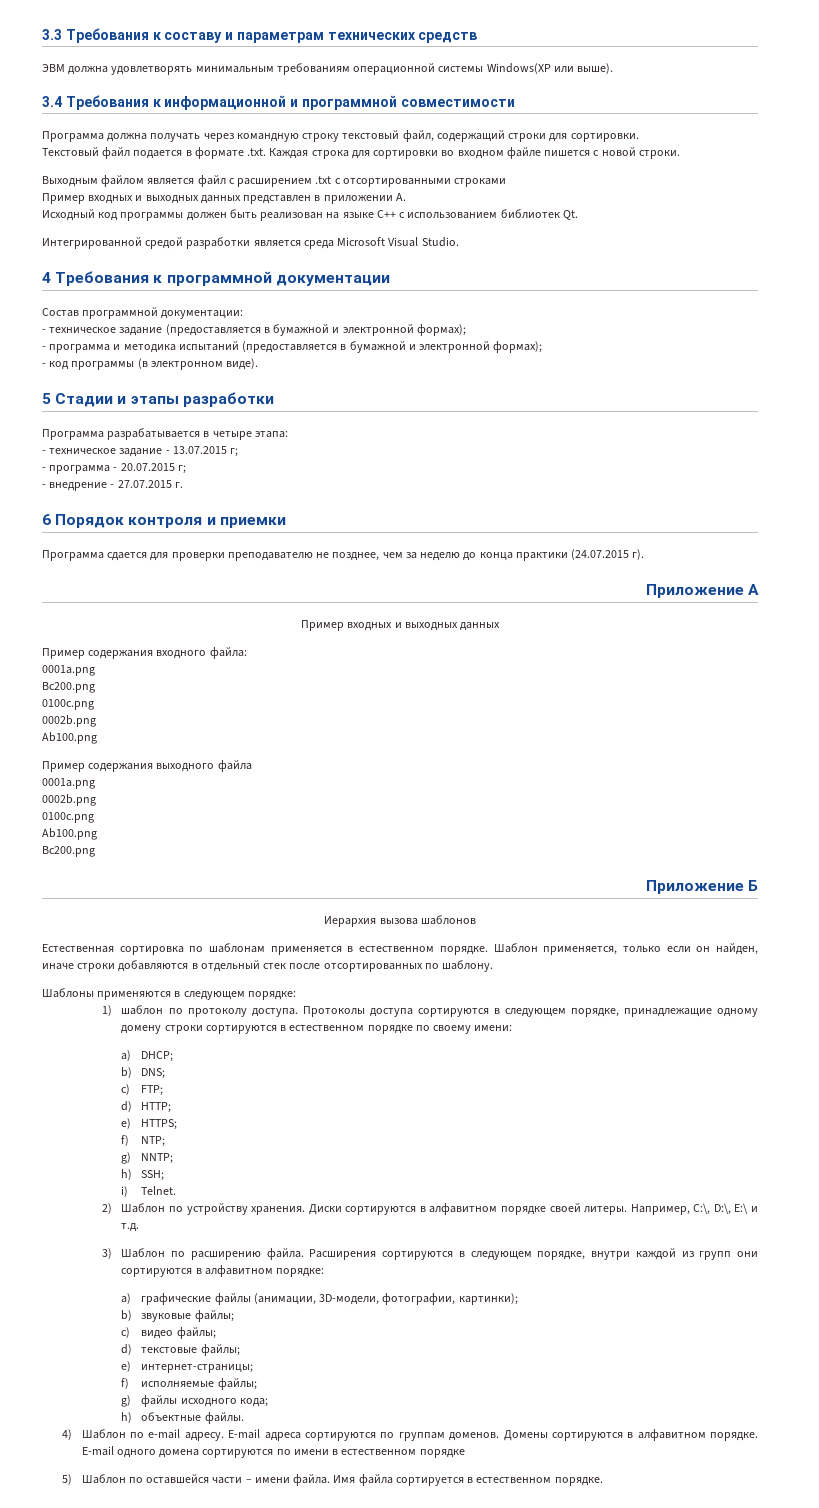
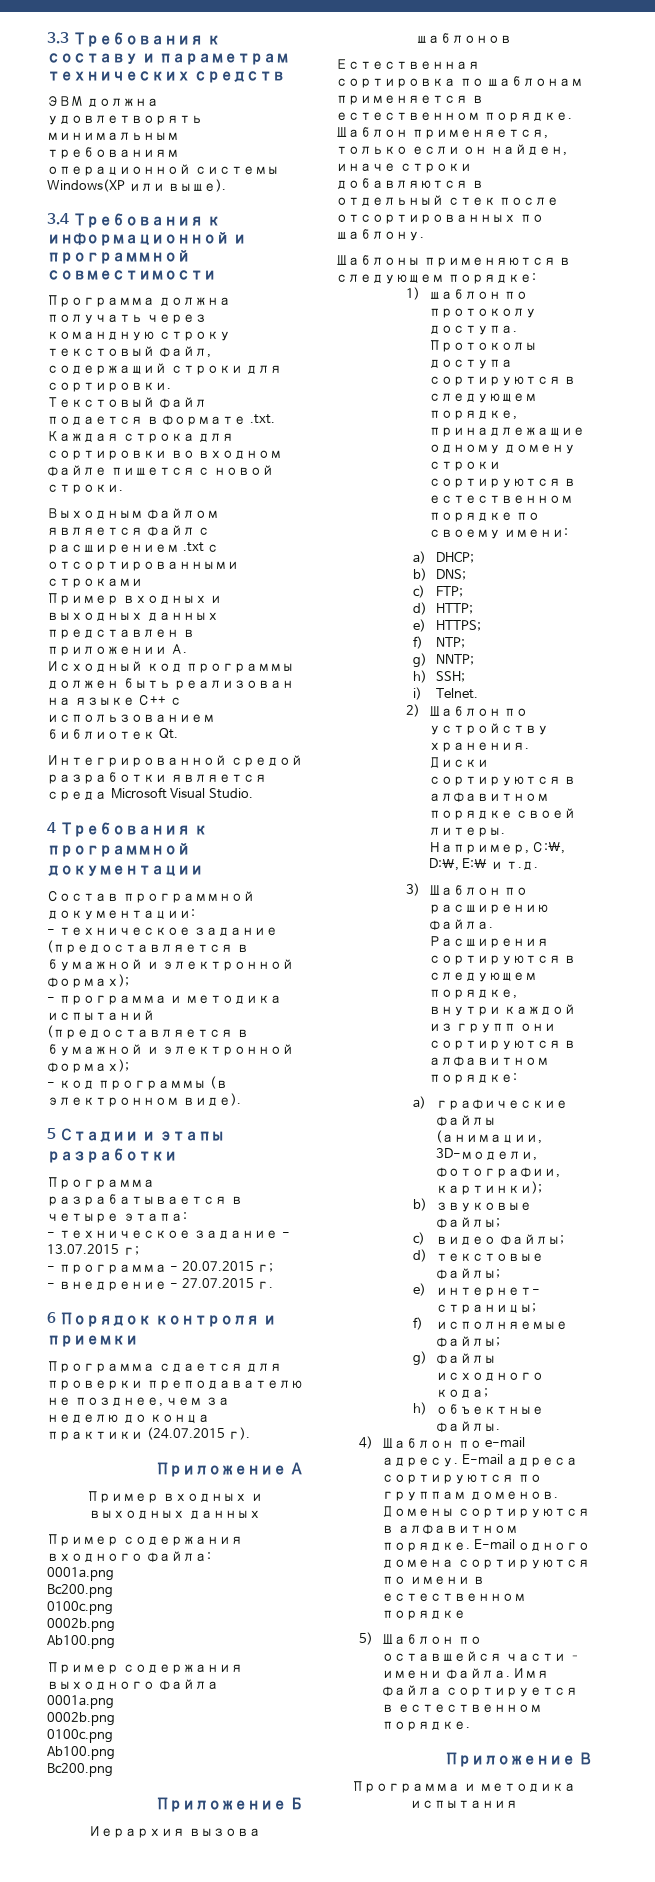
(603, 1481) none -> [444,1752,592,1767] [352,1781,576,1793] [410,1800,518,1808] // Приложение В // Программа и методика испытания

